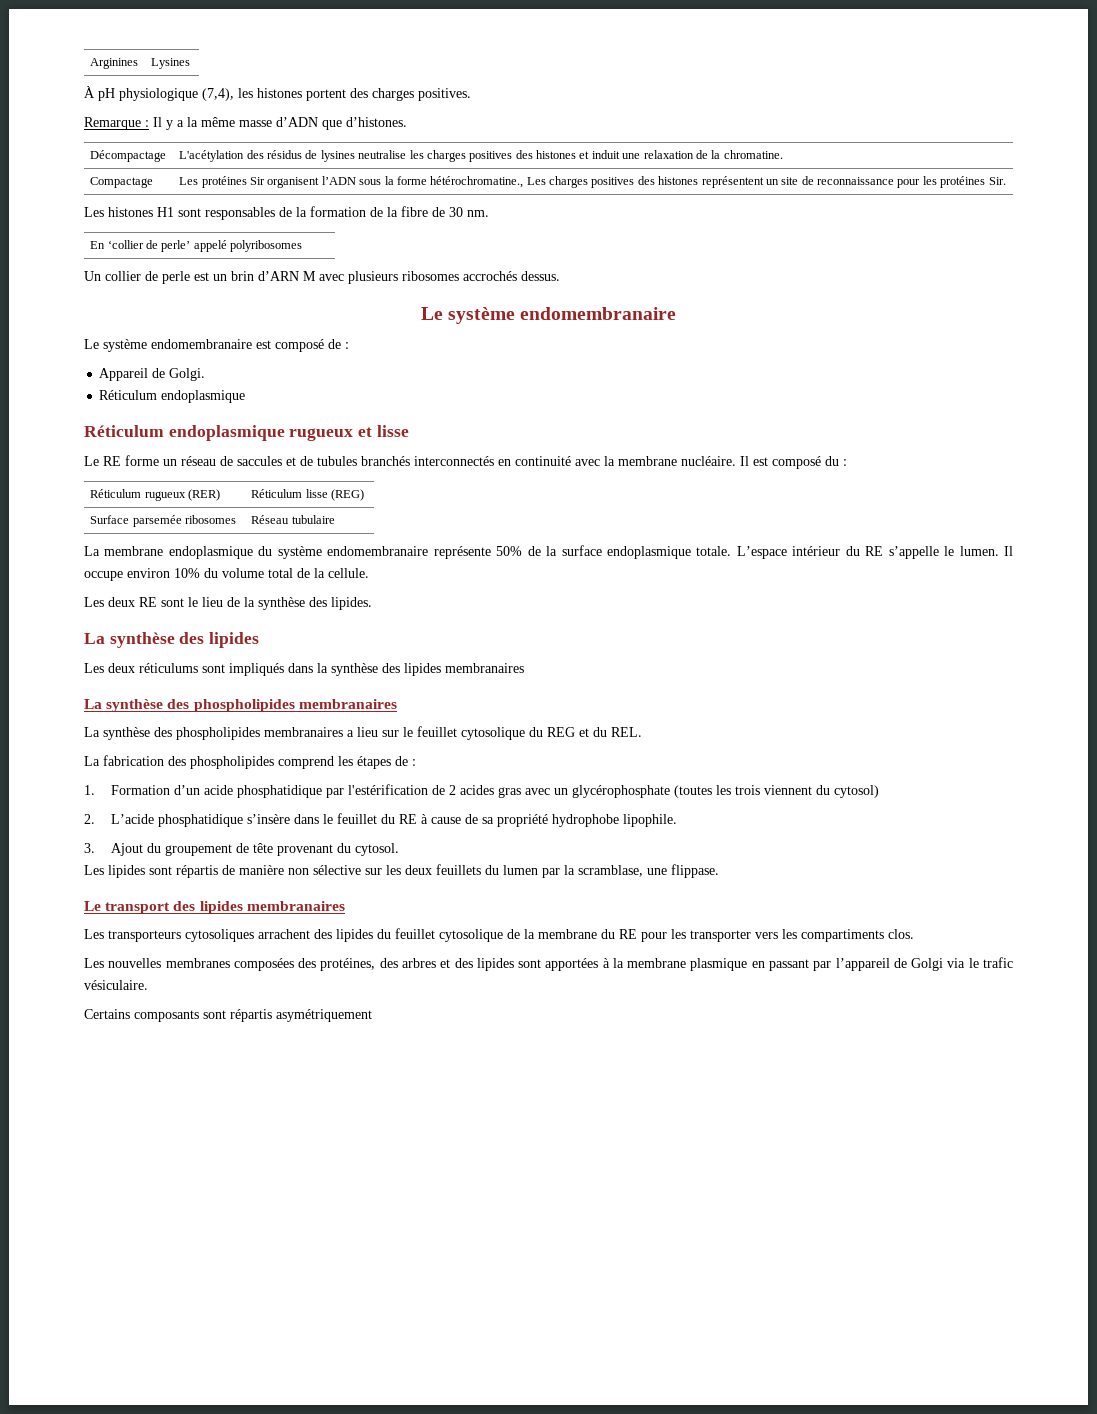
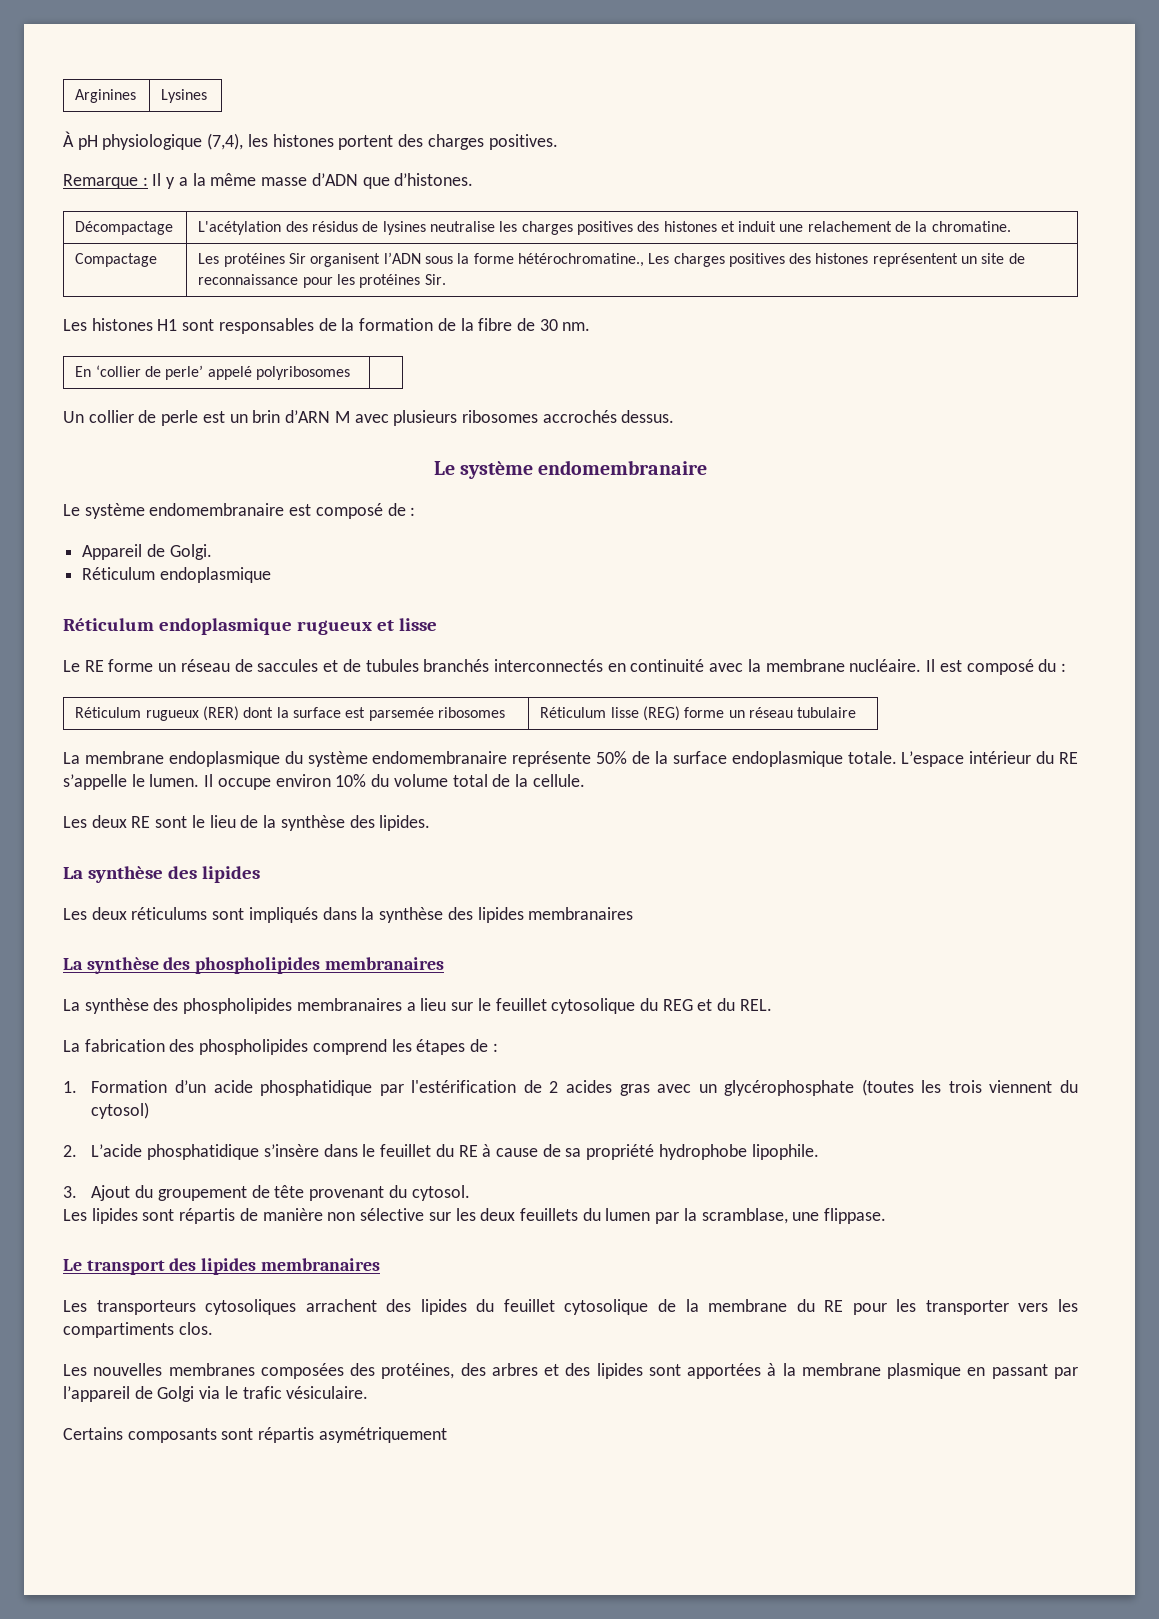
[643,150,694,159] relaxation -> [807,221,892,232] relachement
(221, 495) none -> [243,707,505,721] dont la surface est parsemée ribosomes
[90,515,237,527] [251,515,290,524] // Surface parsemée ribosomes | Réseau -> [684,707,793,718] forme un réseau

